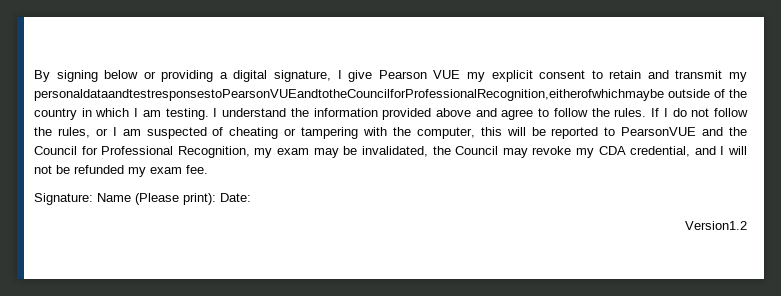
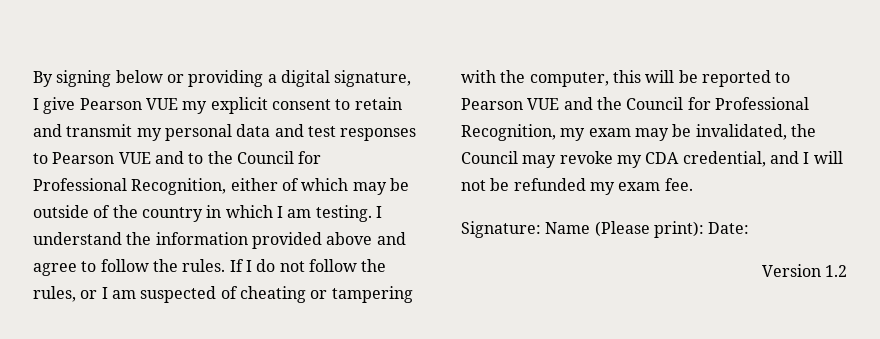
[34,89,664,101] personaldataandtestresponsestoPearsonVUEandtotheCouncilforProfessionalRecognition,eitherofwhichmaybe -> [164,124,417,141] [33,151,322,164] [33,178,409,195] personal data and test responses to Pearson VUE and to the Council for Professional Recognition, either of which may be
[621,127,697,136] PearsonVUE -> [461,98,560,110] Pearson VUE
[685,221,747,230] Version1.2 -> [761,264,847,277] Version 1.2

